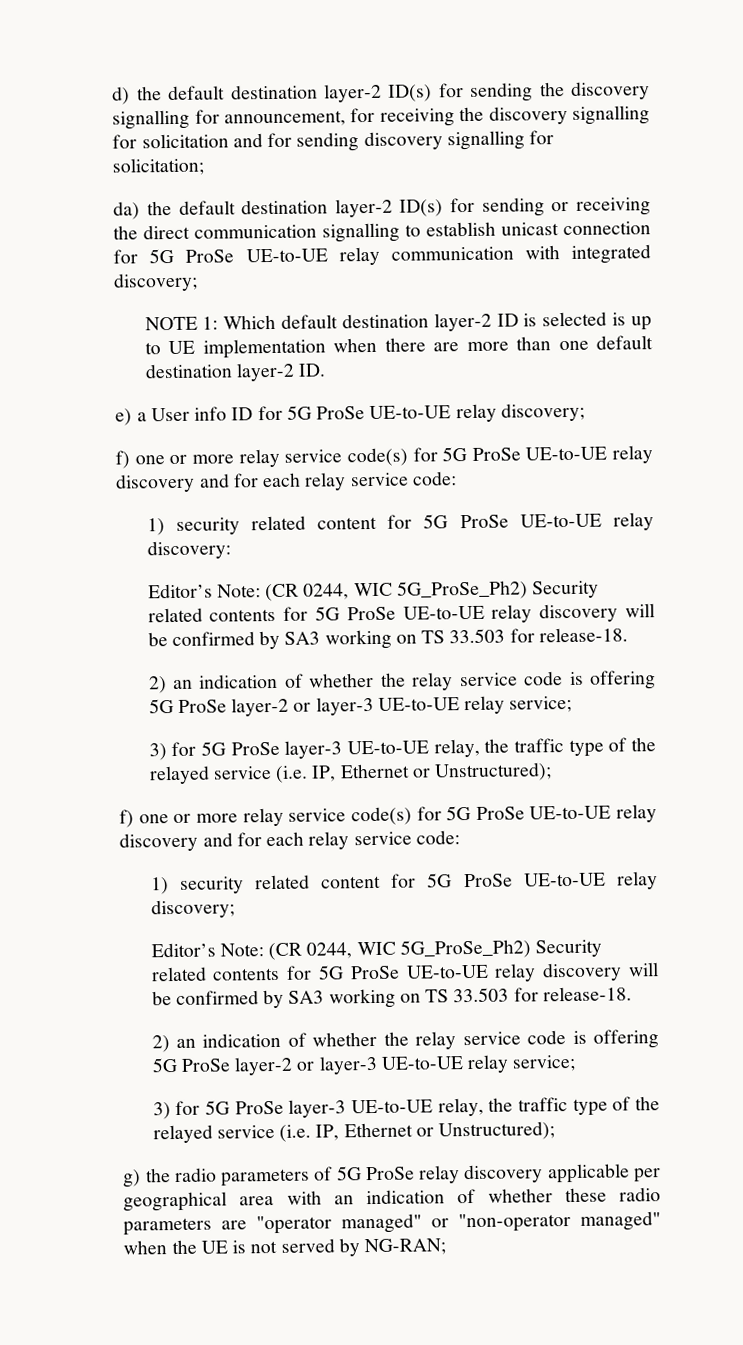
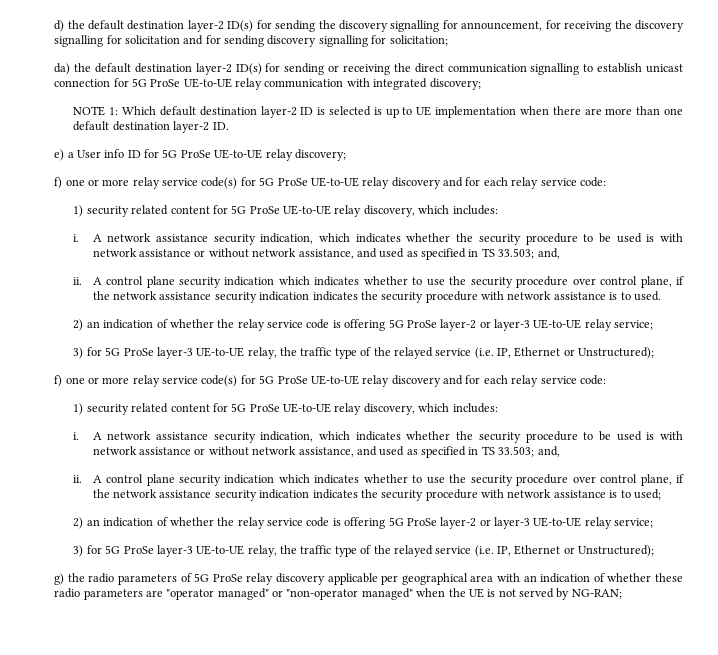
[146,540,231,560] [147,580,600,602] [147,603,655,623] [147,627,628,650] discovery: // Editor’s Note: (CR 0244, WIC 5G_ProSe_Ph2) Security related contents for 5G ProSe UE-to-UE relay discovery will be confirmed by SA3 working on TS 33.503 for release-18. -> [363,205,498,217] [73,233,683,245] [92,248,560,260] [73,276,684,288] [92,291,661,303] discovery, which includes: // i. A network assistance security indication, which indicates whether the security procedure to be used is with network assistance or without network assistance, and used as specified in TS 33.503; and, // ii. A control plane security indication which indicates whether to use the security procedure over control plane, if the network assistance security indication indicates the security procedure with network assistance is to used.
[150,899,235,919] [150,939,603,961] [150,962,659,982] [151,986,632,1009] discovery; // Editor’s Note: (CR 0244, WIC 5G_ProSe_Ph2) Security related contents for 5G ProSe UE-to-UE relay discovery will be confirmed by SA3 working on TS 33.503 for release-18. -> [363,403,498,415] [73,431,683,443] [92,446,560,458] [73,474,684,486] [92,489,661,501] discovery, which includes: // i. A network assistance security indication, which indicates whether the security procedure to be used is with network assistance or without network assistance, and used as specified in TS 33.503; and, // ii. A control plane security indication which indicates whether to use the security procedure over control plane, if the network assistance security indication indicates the security procedure with network assistance is to used;

